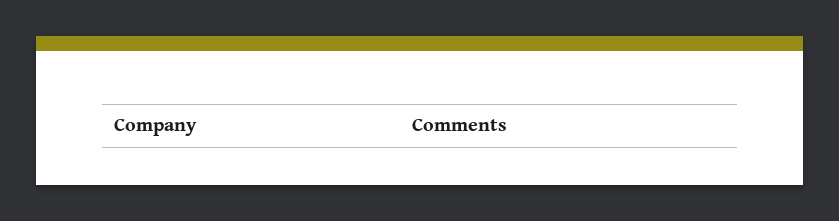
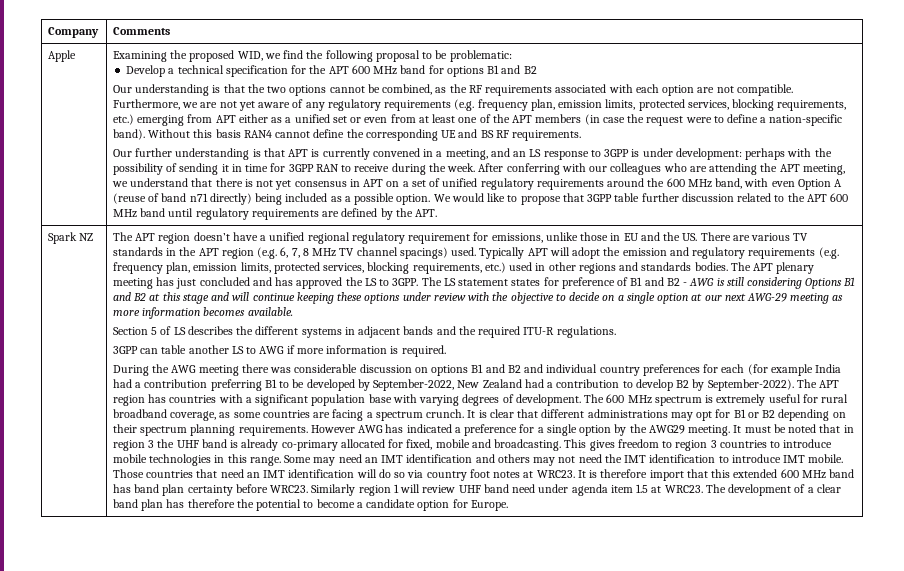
(508, 124) none -> [48,50,77,62] [113,50,512,62] [126,65,537,77] [113,84,793,96] [113,99,847,111] [113,114,843,126] [113,129,582,141] [113,148,832,160] [113,163,845,175] [112,178,843,190] [113,193,849,205] [113,208,438,220] [48,232,94,244] [113,232,809,244] [113,247,839,259] [113,262,815,274] [113,277,856,289] [113,292,844,304] [113,307,293,319] [113,326,616,338] [113,345,446,357] [113,364,842,376] [113,379,840,391] [113,394,849,406] [113,409,846,421] [113,424,854,436] [113,439,833,451] [113,454,844,466] [113,469,855,481] [113,484,841,496] [113,499,508,511] // Apple | Examining the proposed WID, we find the following proposal to be problematic: // Develop a technical specification for the APT 600 MHz band for options B1 and B2 // Our understanding is that the two options cannot be combined, as the RF requirements associated with each option are not compatible. Furthermore, we are not yet aware of any regulatory requirements (e.g. frequency plan, emission limits, protected services, blocking requirements, etc.) emerging from APT either as a unified set or even from at least one of the APT members (in case the request were to define a nation-specific band). Without this basis RAN4 cannot define the corresponding UE and BS RF requirements. // Our further understanding is that APT is currently convened in a meeting, and an LS response to 3GPP is under development: perhaps with the possibility of sending it in time for 3GPP RAN to receive during the week. After conferring with our colleagues who are attending the APT meeting, we understand that there is not yet consensus in APT on a set of unified regulatory requirements around the 600 MHz band, with even Option A (reuse of band n71 directly) being included as a possible option. We would like to propose that 3GPP table further discussion related to the APT 600 MHz band until regulatory requirements are defined by the APT. // Spark NZ | The APT region doesn’t have a unified regional regulatory requirement for emissions, unlike those in EU and the US. There are various TV standards in the APT region (e.g. 6, 7, 8 MHz TV channel spacings) used. Typically APT will adopt the emission and regulatory requirements (e.g. frequency plan, emission limits, protected services, blocking requirements, etc.) used in other regions and standards bodies. The APT plenary meeting has just concluded and has approved the LS to 3GPP. The LS statement states for preference of B1 and B2 - AWG is still considering Options B1 and B2 at this stage and will continue keeping these options under review with the objective to decide on a single option at our next AWG-29 meeting as more information becomes available. // Section 5 of LS describes the different systems in adjacent bands and the required ITU-R regulations. // 3GPP can table another LS to AWG if more information is required. // During the AWG meeting there was considerable discussion on options B1 and B2 and individual country preferences for each (for example India had a contribution preferring B1 to be developed by September-2022, New Zealand had a contribution to develop B2 by September-2022). The APT region has countries with a significant population base with varying degrees of development. The 600 MHz spectrum is extremely useful for rural broadband coverage, as some countries are facing a spectrum crunch. It is clear that different administrations may opt for B1 or B2 depending on their spectrum planning requirements. However AWG has indicated a preference for a single option by the AWG29 meeting. It must be noted that in region 3 the UHF band is already co-primary allocated for fixed, mobile and broadcasting. This gives freedom to region 3 countries to introduce mobile technologies in this range. Some may need an IMT identification and others may not need the IMT identification to introduce IMT mobile. Those countries that need an IMT identification will do so via country foot notes at WRC23. It is therefore import that this extended 600 MHz band has band plan certainty before WRC23. Similarly region 1 will review UHF band need under agenda item 1.5 at WRC23. The development of a clear band plan has therefore the potential to become a candidate option for Europe.

